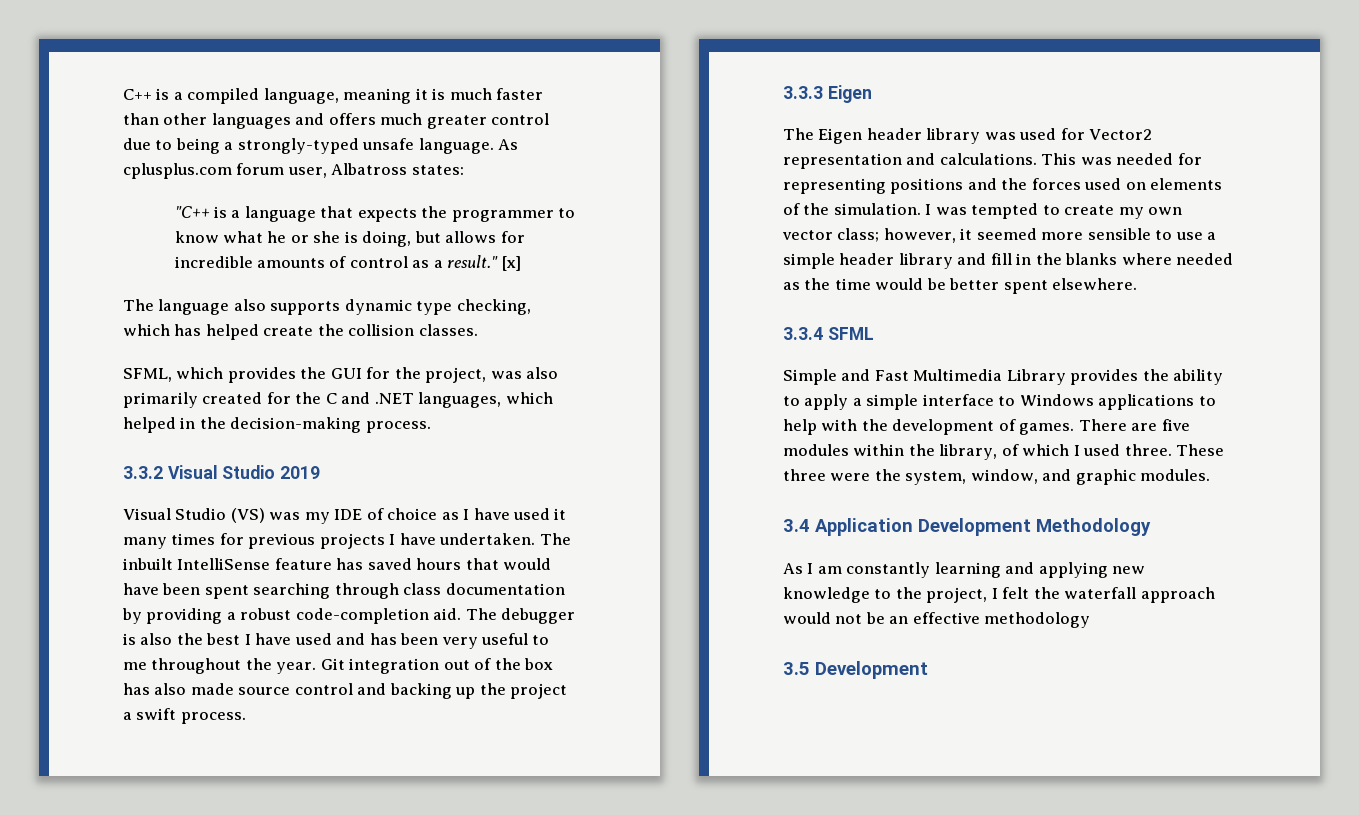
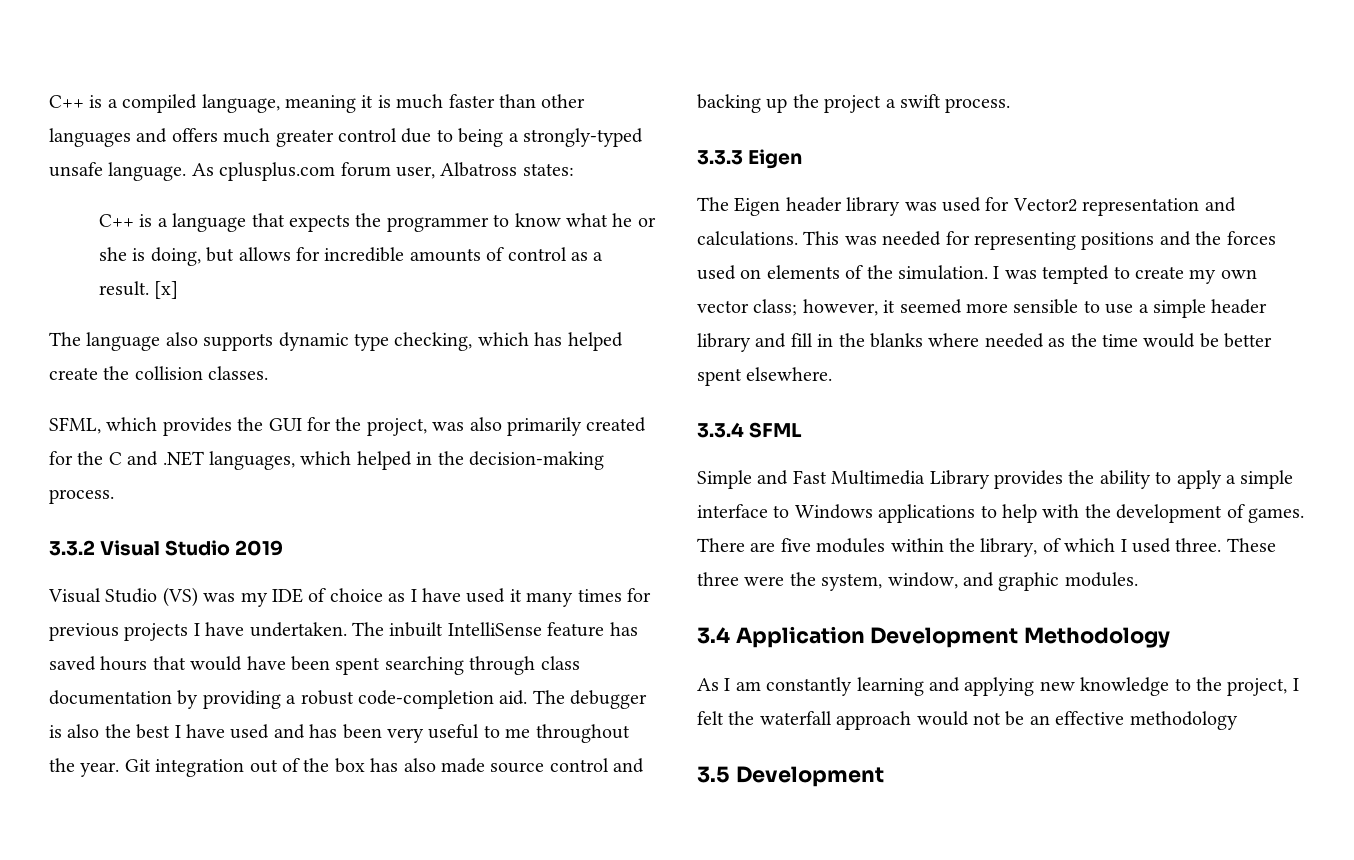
[174,206,210,218] "C++ -> [99,214,135,227] C++
[447,255,499,268] result." -> [99,281,150,296] result.

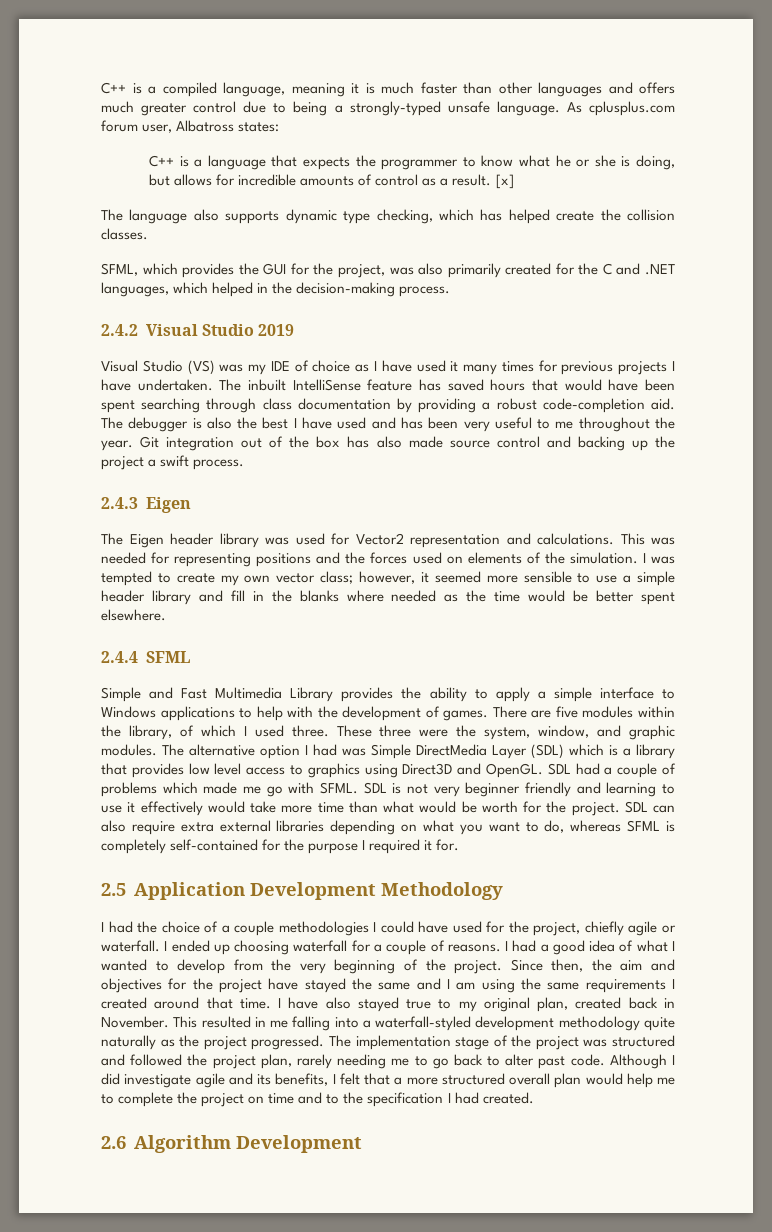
[49,540,95,556] 3.3.2 -> [101,324,138,336] 2.4.2
[697,150,743,165] 3.3.3 -> [101,497,138,509] 2.4.3
[697,422,744,438] 3.3.4 -> [101,651,138,663] 2.4.4
[697,626,1171,648] [697,677,1299,696] [697,711,1238,730] [697,766,730,783] // 3.4 Application Development Methodology // As I am constantly learning and applying new knowledge to the project, I felt the waterfall approach would not be an effective methodology // 3.5 -> [162,744,675,759] [101,763,676,778] [101,782,676,797] [101,801,675,816] [101,820,676,835] [101,839,460,854] [101,882,503,900] [101,921,676,936] [101,940,675,955] [101,959,675,974] [101,978,675,993] [101,997,675,1012] [101,1016,675,1031] [101,1035,675,1050] [101,1054,675,1069] [101,1073,675,1088] [101,1092,534,1107] [101,1135,231,1153] The alternative option I had was Simple DirectMedia Layer (SDL) which is a library that provides low level access to graphics using Direct3D and OpenGL. SDL had a couple of problems which made me go with SFML. SDL is not very beginner friendly and learning to use it effectively would take more time than what would be worth for the project. SDL can also require extra external libraries depending on what you want to do, whereas SFML is completely self-contained for the purpose I required it for. // 2.5 Application Development Methodology // I had the choice of a couple methodologies I could have used for the project, chiefly agile or waterfall. I ended up choosing waterfall for a couple of reasons. I had a good idea of what I wanted to develop from the very beginning of the project. Since then, the aim and objectives for the project have stayed the same and I am using the same requirements I created around that time. I have also stayed true to my original plan, created back in November. This resulted in me falling into a waterfall-styled development methodology quite naturally as the project progressed. The implementation stage of the project was structured and followed the project plan, rarely needing me to go back to alter past code. Although I did investigate agile and its benefits, I felt that a more structured overall plan would help me to complete the project on time and to the specification I had created. // 2.6 Algorithm

